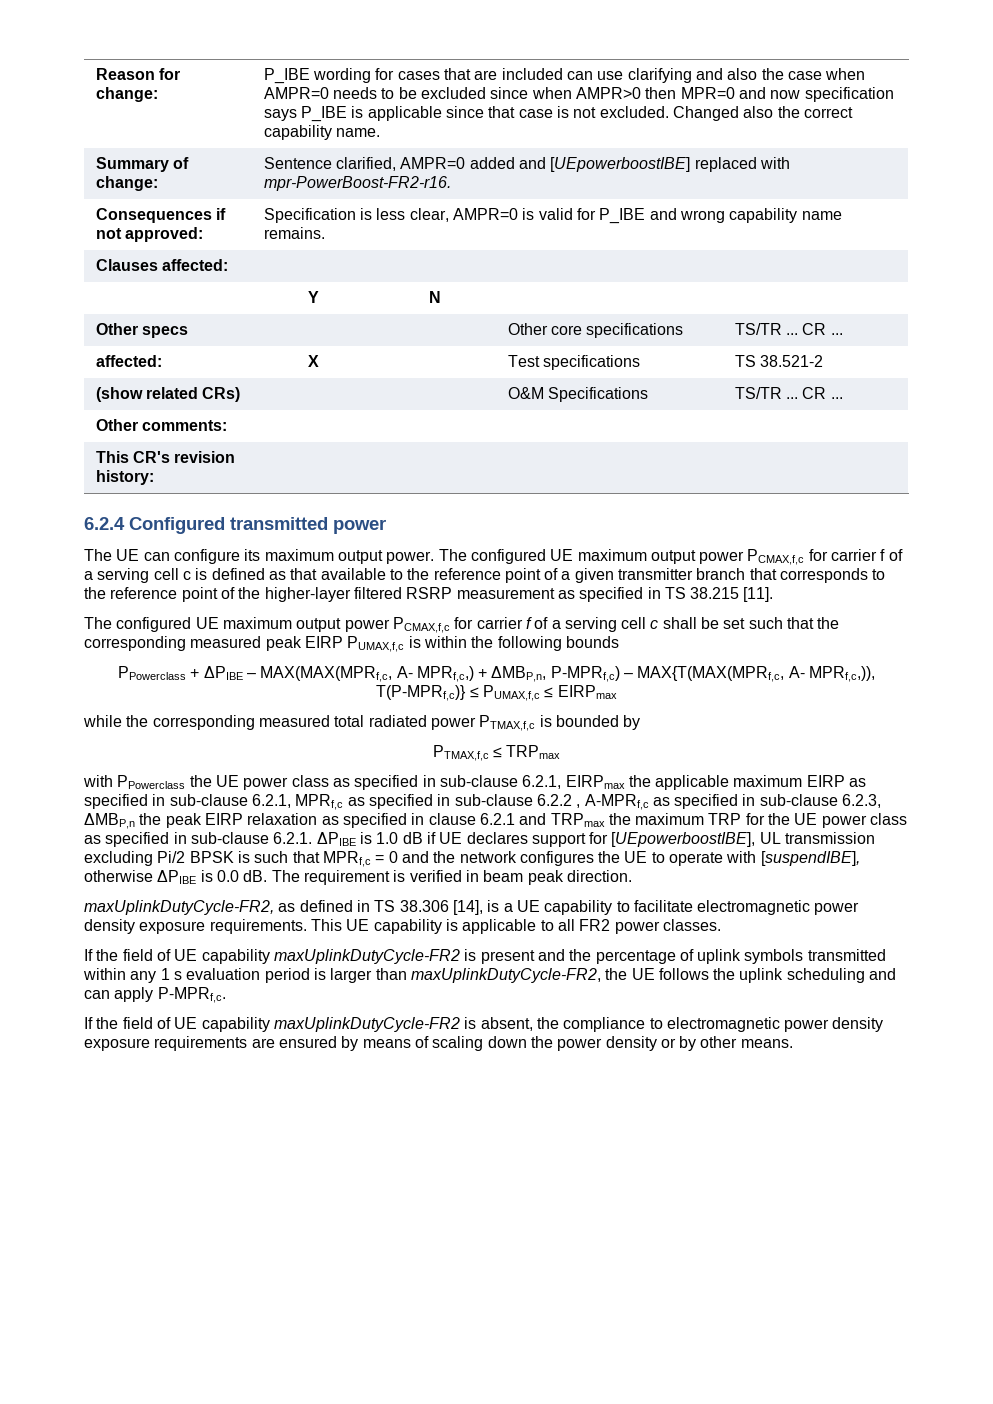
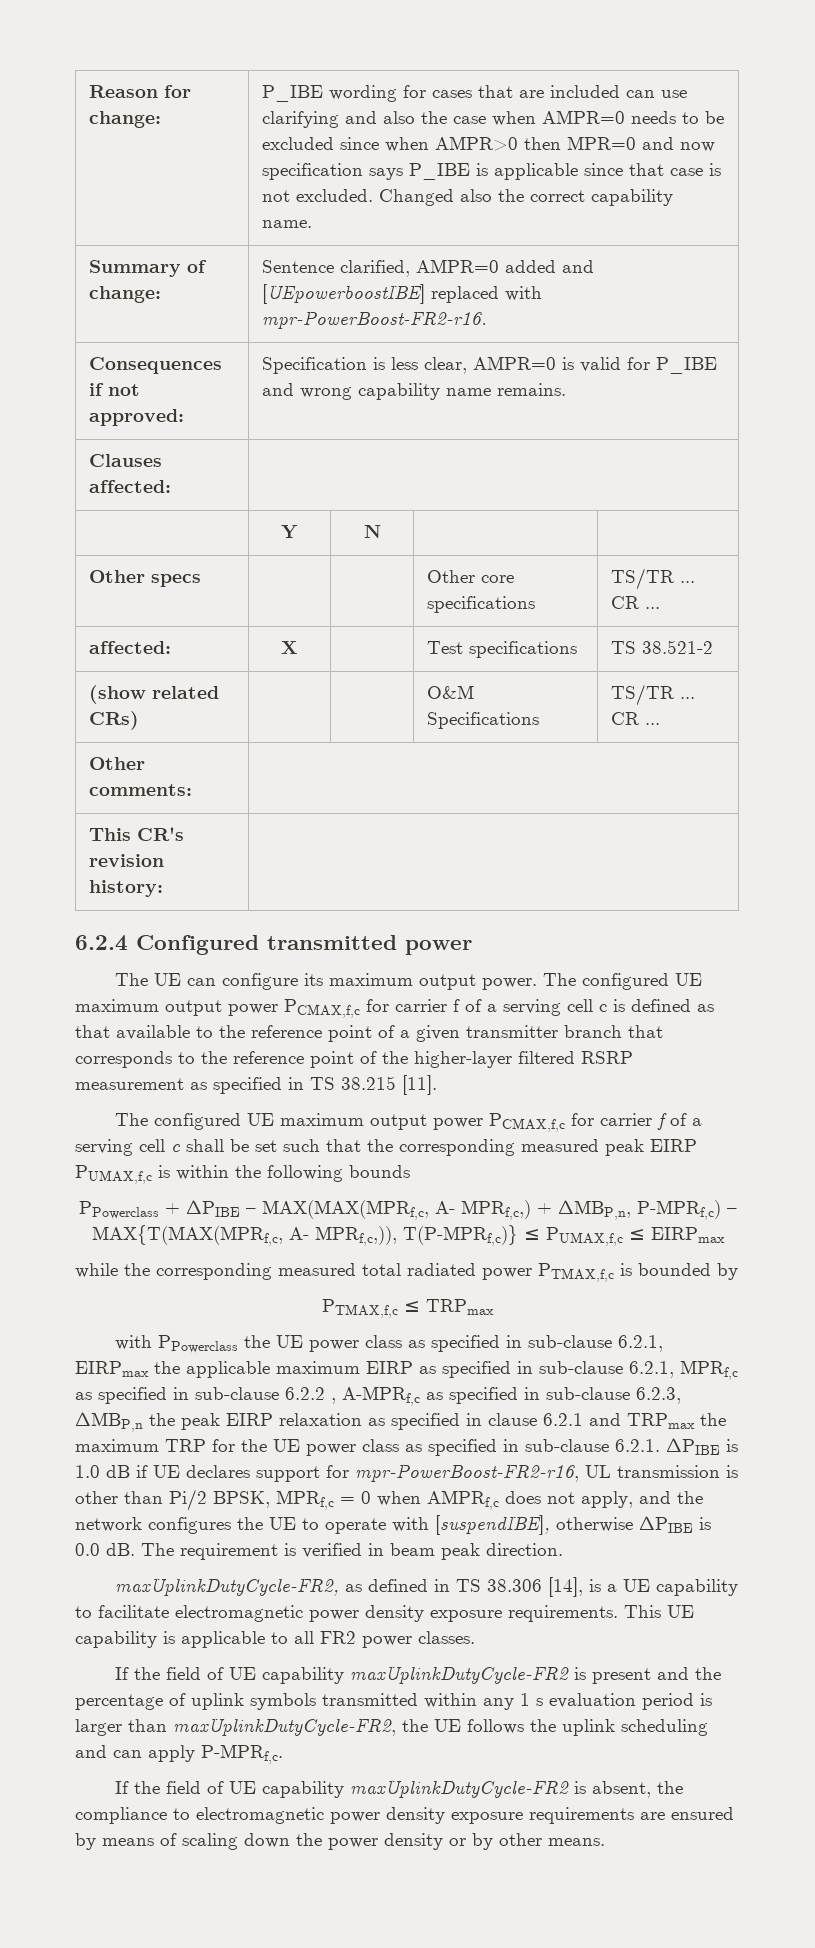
[611,832,756,847] [UEpowerboostIBE], -> [355,1464,579,1482] mpr-PowerBoost-FR2-r16,
[84,851,398,867] excluding Pi/2 BPSK is such that MPRf,c = 0 -> [726,1465,738,1478] [75,1489,633,1511] is other than Pi/2 BPSK, MPRf,c = 0 when AMPRf,c does not apply,

